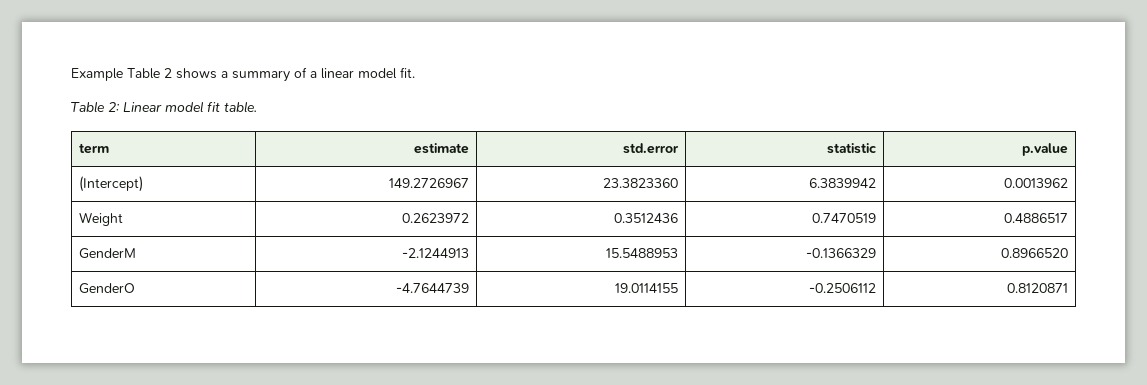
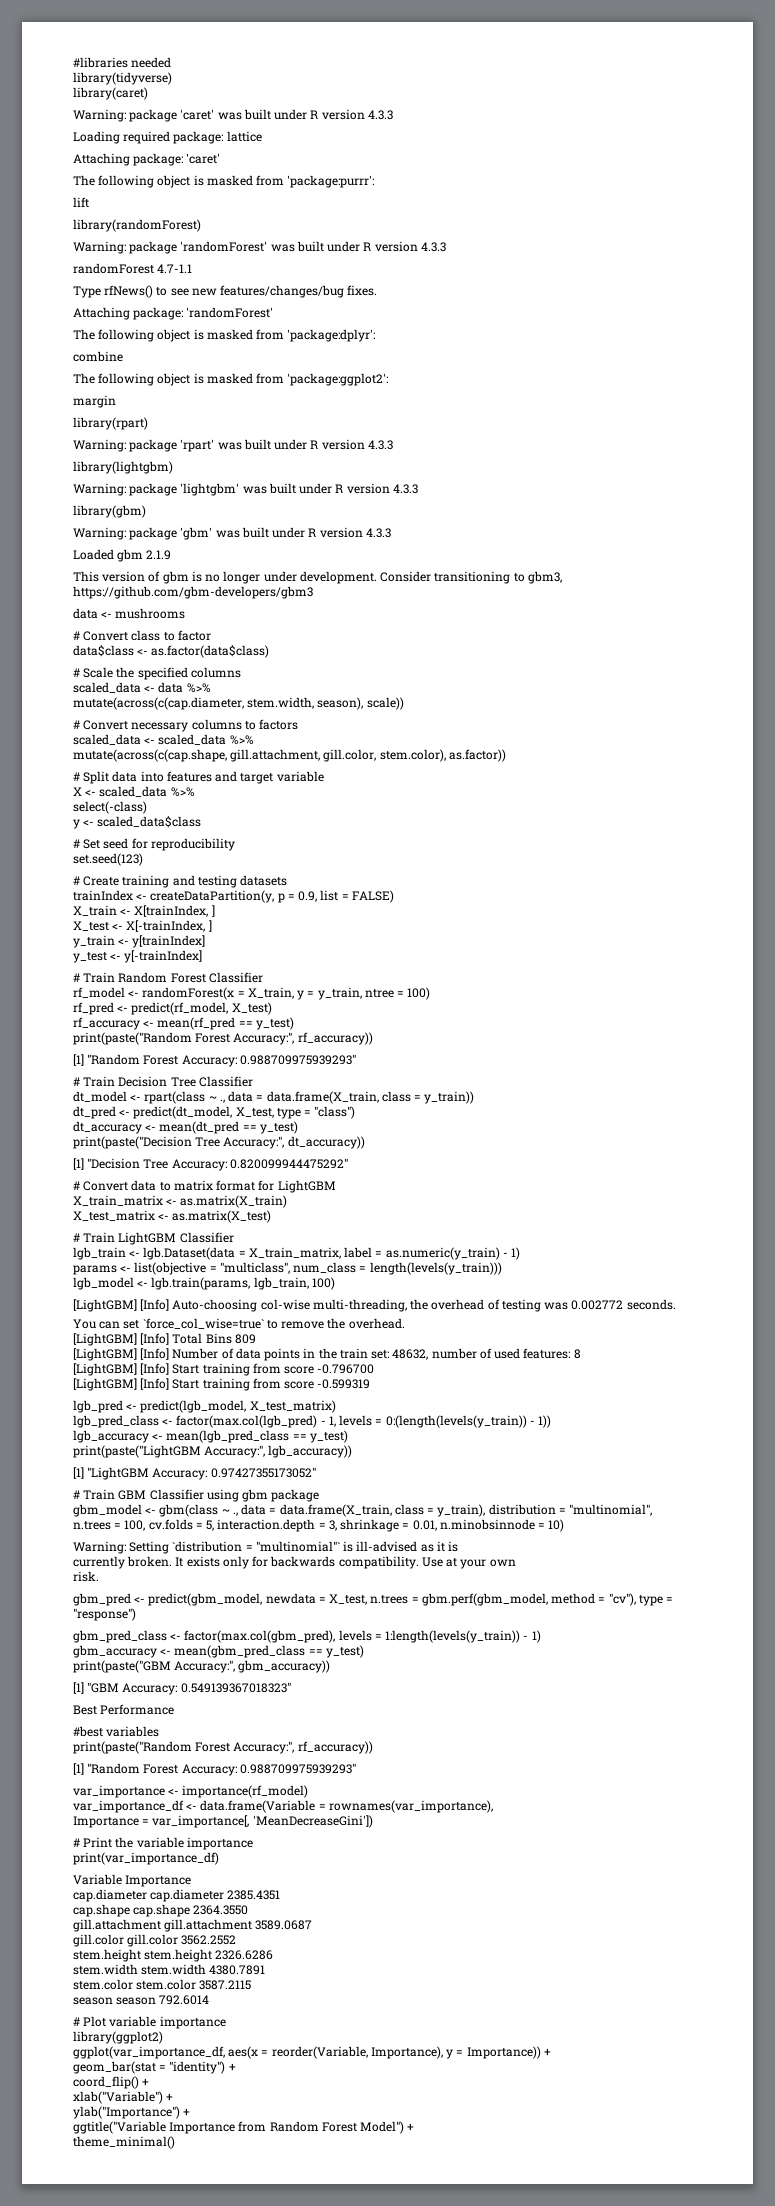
[71,67,415,82] [71,101,257,113] [79,143,110,154] [413,143,469,154] [622,143,679,154] [826,143,877,154] [1021,143,1068,156] [79,176,144,192] [388,178,469,188] [602,178,678,188] [808,178,876,188] [1003,178,1068,188] [79,212,124,226] [401,213,469,223] [613,213,678,223] [811,213,876,223] [1003,213,1068,223] [79,248,137,259] [401,248,469,258] [605,248,678,258] [805,248,876,258] [1000,248,1068,258] [79,283,136,294] [395,283,469,293] [614,283,678,293] [808,283,876,293] [1006,283,1068,293] Example Table 2 shows a summary of a linear model fit. // Table 2: Linear model fit table. // term | estimate | std.error | statistic | p.value // (Intercept) | 149.2726967 | 23.3823360 | 6.3839942 | 0.0013962 // Weight | 0.2623972 | 0.3512436 | 0.7470519 | 0.4886517 // GenderM | -2.1244913 | 15.5488953 | -0.1366329 | 0.8966520 // GenderO | -4.7644739 | 19.0114155 | -0.2506112 | 0.8120871 -> [73,57,172,68] [73,72,172,85] [73,87,148,100] [73,109,393,122] [73,131,262,144] [73,153,221,166] [73,175,375,188] [73,197,89,208] [73,219,201,232] [73,241,446,254] [73,263,193,274] [73,285,378,298] [73,307,274,320] [73,329,376,342] [73,351,123,362] [73,373,389,386] [73,395,116,408] [73,417,148,430] [73,439,393,452] [73,461,173,474] [73,483,418,496] [73,505,146,518] [73,527,391,540] [73,549,172,562] [73,571,562,584] [73,586,313,599] [73,608,186,619] [73,630,211,641] [73,645,270,658] [73,667,241,680] [73,682,211,693] [73,697,404,710] [73,719,299,732] [73,734,254,745] [73,749,506,762] [73,771,324,784] [73,786,195,797] [73,801,147,814] [73,816,202,829] [73,838,235,851] [73,853,143,866] [73,875,288,888] [73,890,394,903] [73,905,215,917] [73,920,212,932] [73,935,206,948] [73,950,203,963] [73,972,263,983] [73,987,431,1000] [73,1002,272,1015] [73,1017,294,1030] [73,1032,373,1045] [73,1054,356,1067] [73,1076,253,1087] [73,1091,475,1104] [73,1106,356,1119] [73,1121,298,1134] [73,1136,365,1149] [73,1158,348,1171] [73,1180,336,1193] [73,1195,288,1208] [73,1210,272,1223] [73,1232,234,1245] [73,1247,521,1260] [73,1262,502,1275] [73,1277,335,1290] [73,1299,676,1312] [73,1318,405,1329] [73,1333,256,1346] [73,1348,581,1361] [73,1363,375,1376] [73,1378,371,1391] [73,1400,336,1413] [73,1415,552,1428] [73,1430,348,1443] [73,1445,353,1458] [73,1467,316,1480] [73,1489,320,1502] [73,1504,653,1517] [73,1519,565,1532] [73,1541,459,1554] [73,1556,516,1569] [73,1571,99,1582] [73,1593,674,1606] [73,1608,136,1621] [73,1630,541,1643] [73,1645,364,1658] [73,1660,331,1673] [73,1682,291,1695] [73,1704,175,1715] [73,1726,160,1737] [73,1741,373,1754] [73,1763,356,1776] [73,1785,309,1798] [73,1800,493,1813] [73,1815,373,1828] [73,1837,253,1850] [73,1852,219,1865] [73,1874,192,1887] [73,1889,281,1902] [73,1904,249,1917] [73,1919,313,1932] [73,1934,237,1947] [73,1949,274,1962] [73,1964,266,1975] [73,1979,252,1990] [73,1995,210,2005] [73,2016,226,2029] [73,2031,163,2044] [73,2046,551,2059] [73,2061,236,2074] [73,2076,150,2089] [73,2091,174,2104] [73,2106,191,2119] [73,2121,415,2134] [73,2136,175,2149] #libraries needed // library(tidyverse) // library(caret) // Warning: package 'caret' was built under R version 4.3.3 // Loading required package: lattice // Attaching package: 'caret' // The following object is masked from 'package:purrr': // lift // library(randomForest) // Warning: package 'randomForest' was built under R version 4.3.3 // randomForest 4.7-1.1 // Type rfNews() to see new features/changes/bug fixes. // Attaching package: 'randomForest' // The following object is masked from 'package:dplyr': // combine // The following object is masked from 'package:ggplot2': // margin // library(rpart) // Warning: package 'rpart' was built under R version 4.3.3 // library(lightgbm) // Warning: package 'lightgbm' was built under R version 4.3.3 // library(gbm) // Warning: package 'gbm' was built under R version 4.3.3 // Loaded gbm 2.1.9 // This version of gbm is no longer under development. Consider transitioning to gbm3, https://github.com/gbm-developers/gbm3 // data <- mushrooms // # Convert class to factor // data$class <- as.factor(data$class) // # Scale the specified columns // scaled_data <- data %>% // mutate(across(c(cap.diameter, stem.width, season), scale)) // # Convert necessary columns to factors // scaled_data <- scaled_data %>% // mutate(across(c(cap.shape, gill.attachment, gill.color, stem.color), as.factor)) // # Split data into features and target variable // X <- scaled_data %>% // select(-class) // y <- scaled_data$class // # Set seed for reproducibility // set.seed(123) // # Create training and testing datasets // trainIndex <- createDataPartition(y, p = 0.9, list = FALSE) // X_train <- X[trainIndex, ] // X_test <- X[-trainIndex, ] // y_train <- y[trainIndex] // y_test <- y[-trainIndex] // # Train Random Forest Classifier // rf_model <- randomForest(x = X_train, y = y_train, ntree = 100) // rf_pred <- predict(rf_model, X_test) // rf_accuracy <- mean(rf_pred == y_test) // print(paste("Random Forest Accuracy:", rf_accuracy)) // [1] "Random Forest Accuracy: 0.988709975939293" // # Train Decision Tree Classifier // dt_model <- rpart(class ~ ., data = data.frame(X_train, class = y_train)) // dt_pred <- predict(dt_model, X_test, type = "class") // dt_accuracy <- mean(dt_pred == y_test) // print(paste("Decision Tree Accuracy:", dt_accuracy)) // [1] "Decision Tree Accuracy: 0.820099944475292" // # Convert data to matrix format for LightGBM // X_train_matrix <- as.matrix(X_train) // X_test_matrix <- as.matrix(X_test) // # Train LightGBM Classifier // lgb_train <- lgb.Dataset(data = X_train_matrix, label = as.numeric(y_train) - 1) // params <- list(objective = "multiclass", num_class = length(levels(y_train))) // lgb_model <- lgb.train(params, lgb_train, 100) // [LightGBM] [Info] Auto-choosing col-wise multi-threading, the overhead of testing was 0.002772 seconds. // You can set `force_col_wise=true` to remove the overhead. // [LightGBM] [Info] Total Bins 809 // [LightGBM] [Info] Number of data points in the train set: 48632, number of used features: 8 // [LightGBM] [Info] Start training from score -0.796700 // [LightGBM] [Info] Start training from score -0.599319 // lgb_pred <- predict(lgb_model, X_test_matrix) // lgb_pred_class <- factor(max.col(lgb_pred) - 1, levels = 0:(length(levels(y_train)) - 1)) // lgb_accuracy <- mean(lgb_pred_class == y_test) // print(paste("LightGBM Accuracy:", lgb_accuracy)) // [1] "LightGBM Accuracy: 0.97427355173052" // # Train GBM Classifier using gbm package // gbm_model <- gbm(class ~ ., data = data.frame(X_train, class = y_train), distribution = "multinomial", n.trees = 100, cv.folds = 5, interaction.depth = 3, shrinkage = 0.01, n.minobsinnode = 10) // Warning: Setting `distribution = "multinomial"` is ill-advised as it is // currently broken. It exists only for backwards compatibility. Use at your own // risk. // gbm_pred <- predict(gbm_model, newdata = X_test, n.trees = gbm.perf(gbm_model, method = "cv"), type = "response") // gbm_pred_class <- factor(max.col(gbm_pred), levels = 1:length(levels(y_train)) - 1) // gbm_accuracy <- mean(gbm_pred_class == y_test) // print(paste("GBM Accuracy:", gbm_accuracy)) // [1] "GBM Accuracy: 0.549139367018323" // Best Performance // #best variables // print(paste("Random Forest Accuracy:", rf_accuracy)) // [1] "Random Forest Accuracy: 0.988709975939293" // var_importance <- importance(rf_model) // var_importance_df <- data.frame(Variable = rownames(var_importance), // Importance = var_importance[, 'MeanDecreaseGini']) // # Print the variable importance // print(var_importance_df) // Variable Importance // cap.diameter cap.diameter 2385.4351 // cap.shape cap.shape 2364.3550 // gill.attachment gill.attachment 3589.0687 // gill.color gill.color 3562.2552 // stem.height stem.height 2326.6286 // stem.width stem.width 4380.7891 // stem.color stem.color 3587.2115 // season season 792.6014 // # Plot variable importance // library(ggplot2) // ggplot(var_importance_df, aes(x = reorder(Variable, Importance), y = Importance)) + // geom_bar(stat = "identity") + // coord_flip() + // xlab("Variable") + // ylab("Importance") + // ggtitle("Variable Importance from Random Forest Model") + // theme_minimal()

